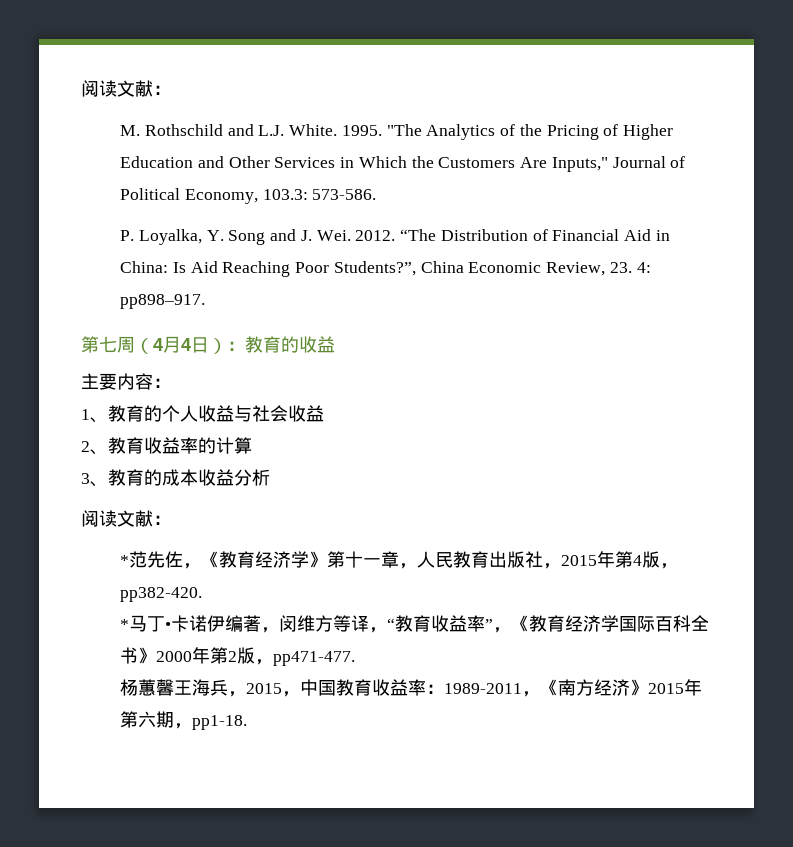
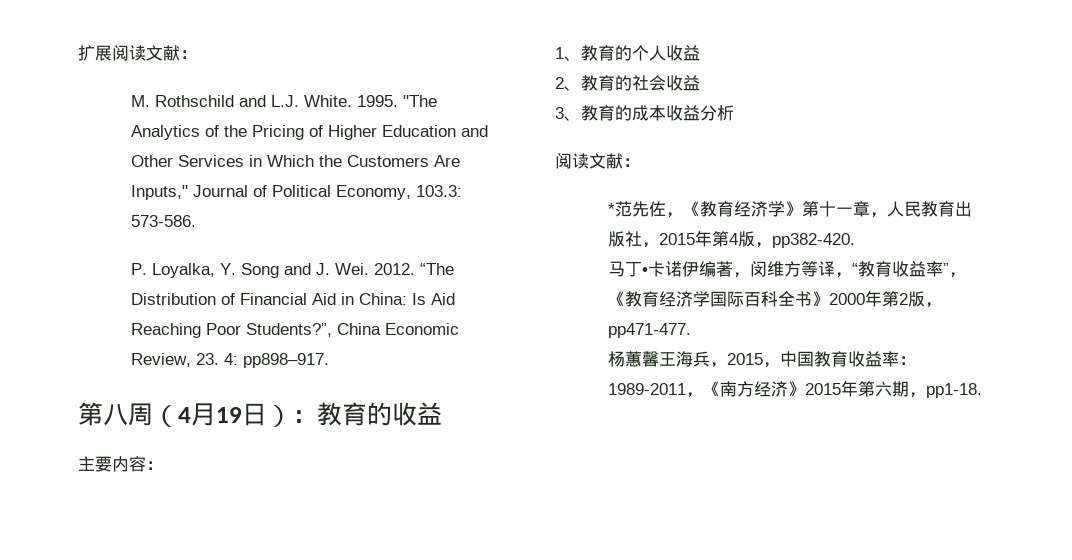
(81, 88) none -> [78,45,112,61] 扩展
[99,336,117,353] 七 -> [103,403,128,426] 八
[181,338,191,351] 4 -> [216,407,242,423] 19
[234,405,324,422] 与社会收益 -> (700, 53) none
[144,437,252,454] 收益率的计算 -> [615,75,700,91] 的社会收益
[120,619,130,630] * -> (856, 240) none

